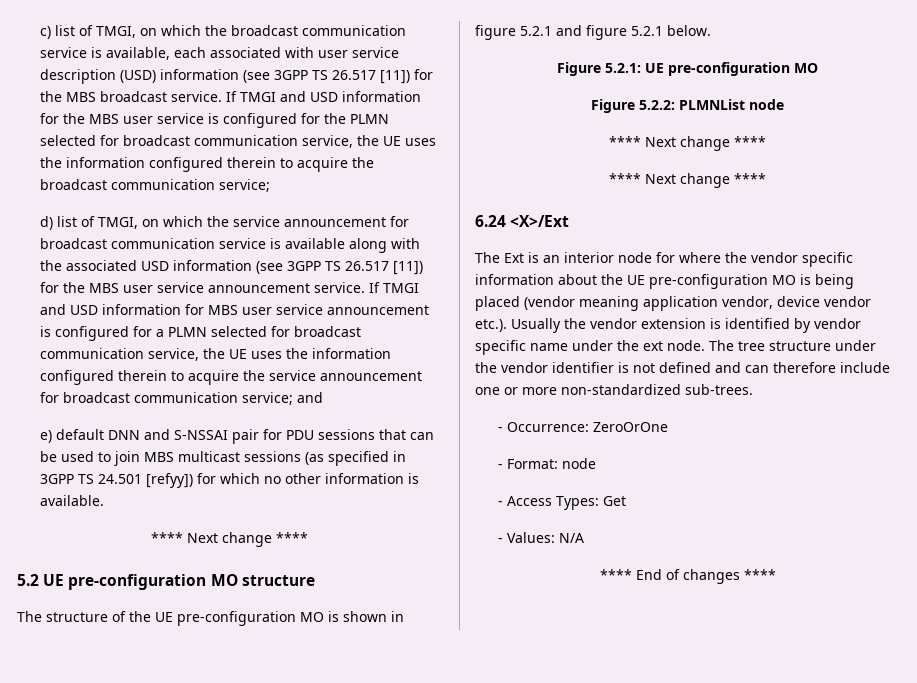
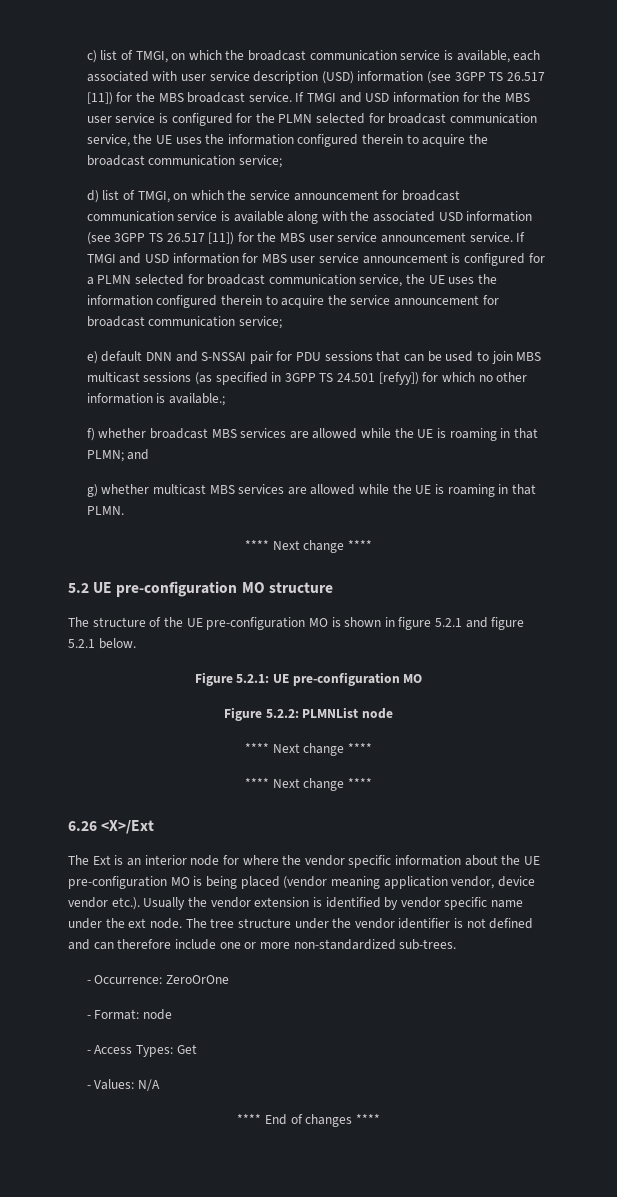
[296,392,323,403] and -> (282, 322) none
[39,495,104,506] available. -> [168,393,225,406] [86,428,538,441] [86,449,150,462] [86,484,536,497] [86,506,124,515] available.; // f) whether broadcast MBS services are allowed while the UE is roaming in that PLMN; and // g) whether multicast MBS services are allowed while the UE is roaming in that PLMN.
[475,215,506,227] 6.24 -> [68,821,97,831] 6.26

